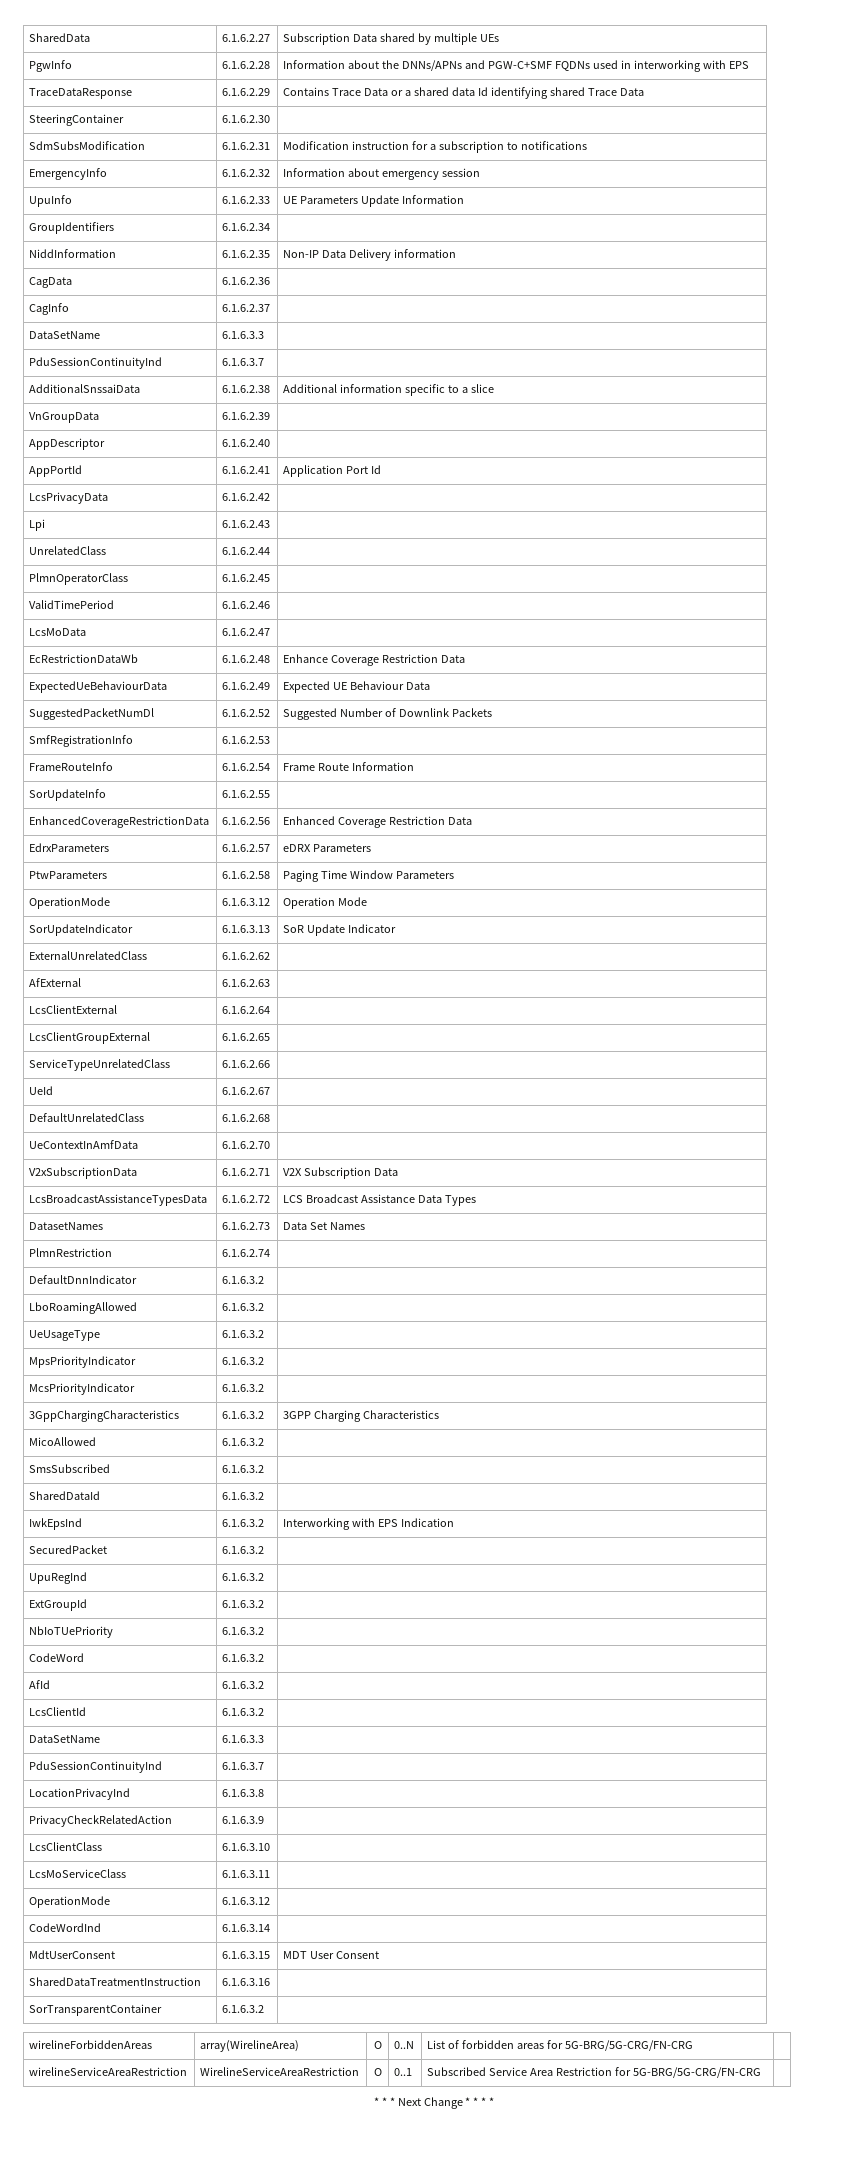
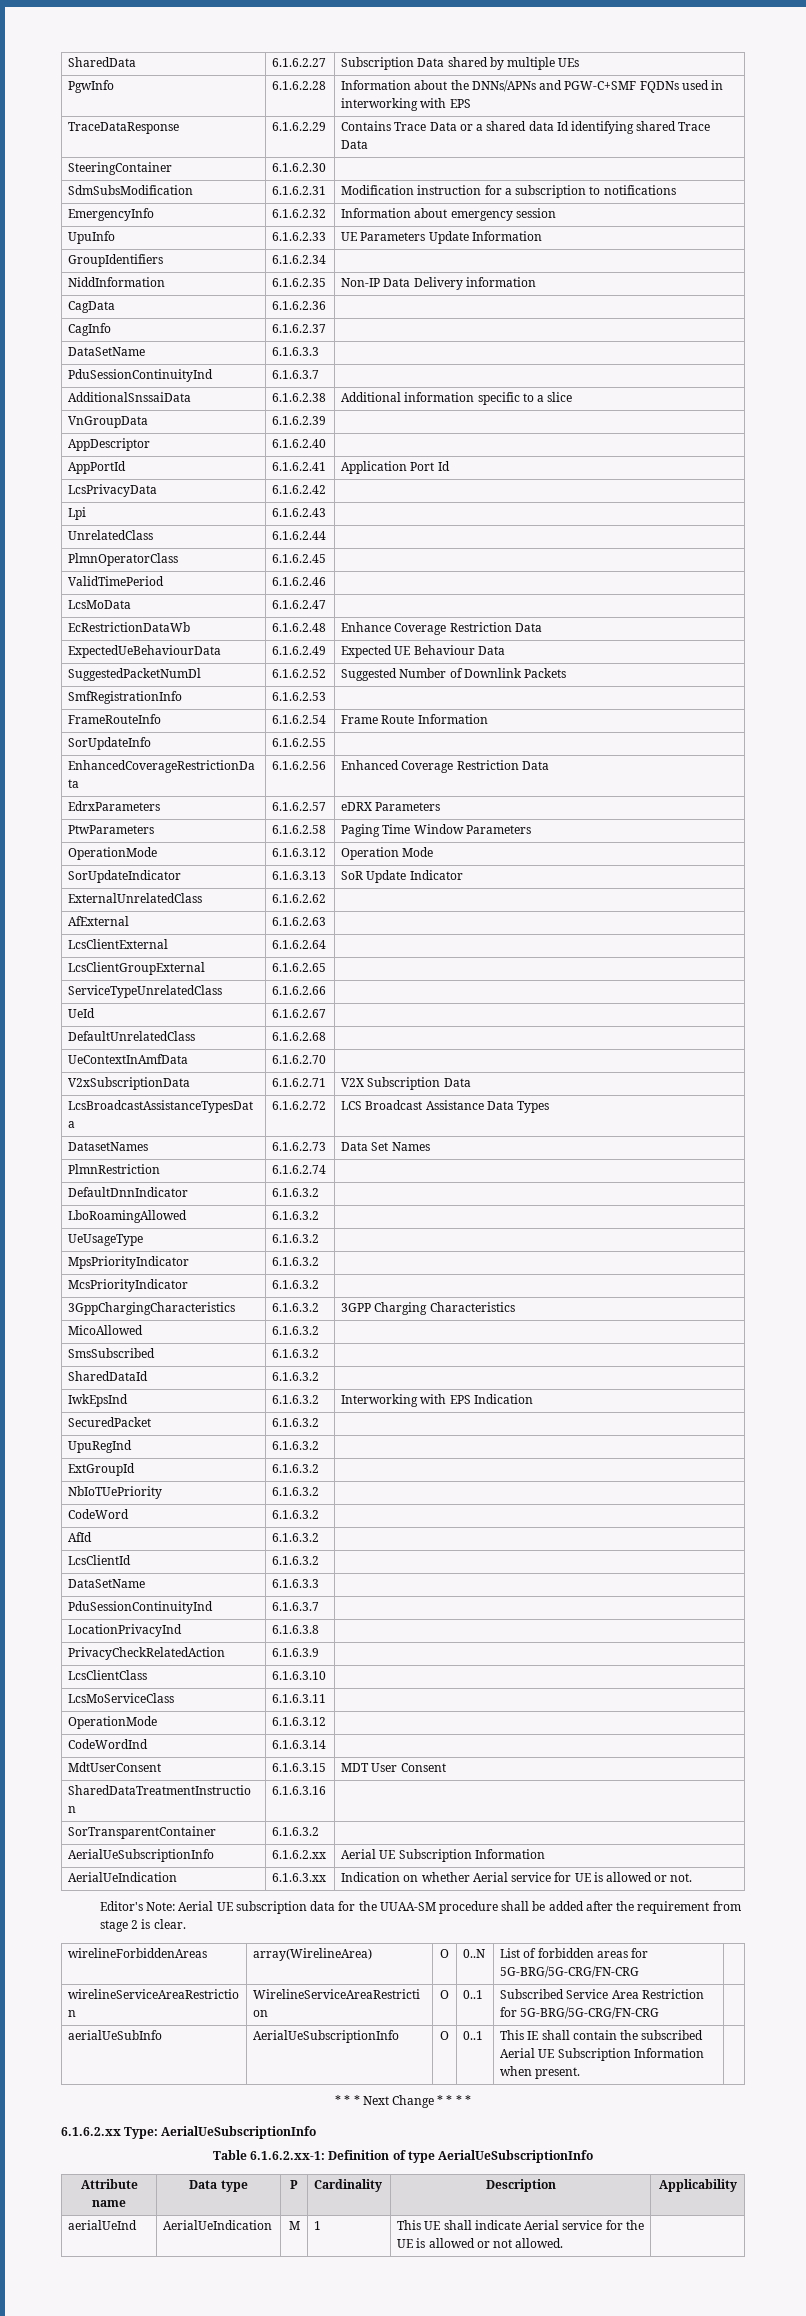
(265, 2009) none -> [68,1849,215,1862] [272,1850,327,1859] [341,1849,545,1862] [68,1872,178,1882] [272,1873,327,1882] [341,1872,693,1882] [99,1901,741,1914] [99,1919,186,1932] // AerialUeSubscriptionInfo | 6.1.6.2.xx | Aerial UE Subscription Information // AerialUeIndication | 6.1.6.3.xx | Indication on whether Aerial service for UE is allowed or not. // Editor's Note: Aerial UE subscription data for the UUAA-SM procedure shall be added after the requirement from stage 2 is clear.
(762, 2072) none -> [68,2030,163,2040] [253,2030,400,2043] [440,2031,449,2040] [463,2031,484,2040] [500,2030,704,2040] [500,2048,704,2061] [500,2066,581,2079] // aerialUeSubInfo | AerialUeSubscriptionInfo | O | 0..1 | This IE shall contain the subscribed Aerial UE Subscription Information when present. |
(495, 2101) none -> [61,2126,317,2139] [212,2150,594,2163] [80,2179,138,2189] [92,2200,126,2207] [189,2180,248,2192] [290,2180,298,2189] [314,2179,383,2192] [485,2179,556,2192] [658,2179,737,2192] [68,2220,138,2230] [163,2220,273,2230] [288,2221,300,2230] [314,2221,322,2230] [397,2220,644,2230] [397,2238,564,2248] // 6.1.6.2.xx Type: AerialUeSubscriptionInfo // Table 6.1.6.2.xx-1: Definition of type AerialUeSubscriptionInfo // Attribute name | Data type | P | Cardinality | Description | Applicability // aerialUeInd | AerialUeIndication | M | 1 | This UE shall indicate Aerial service for the UE is allowed or not allowed. |

